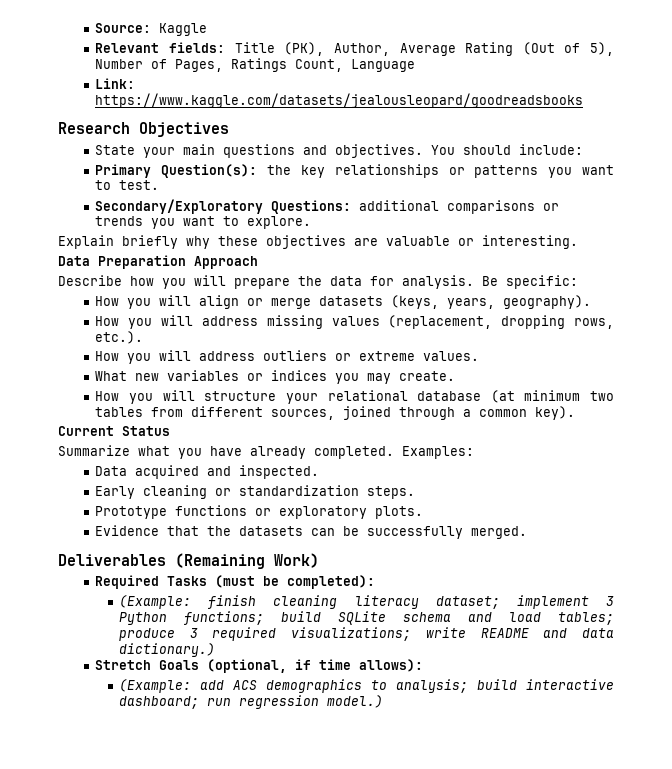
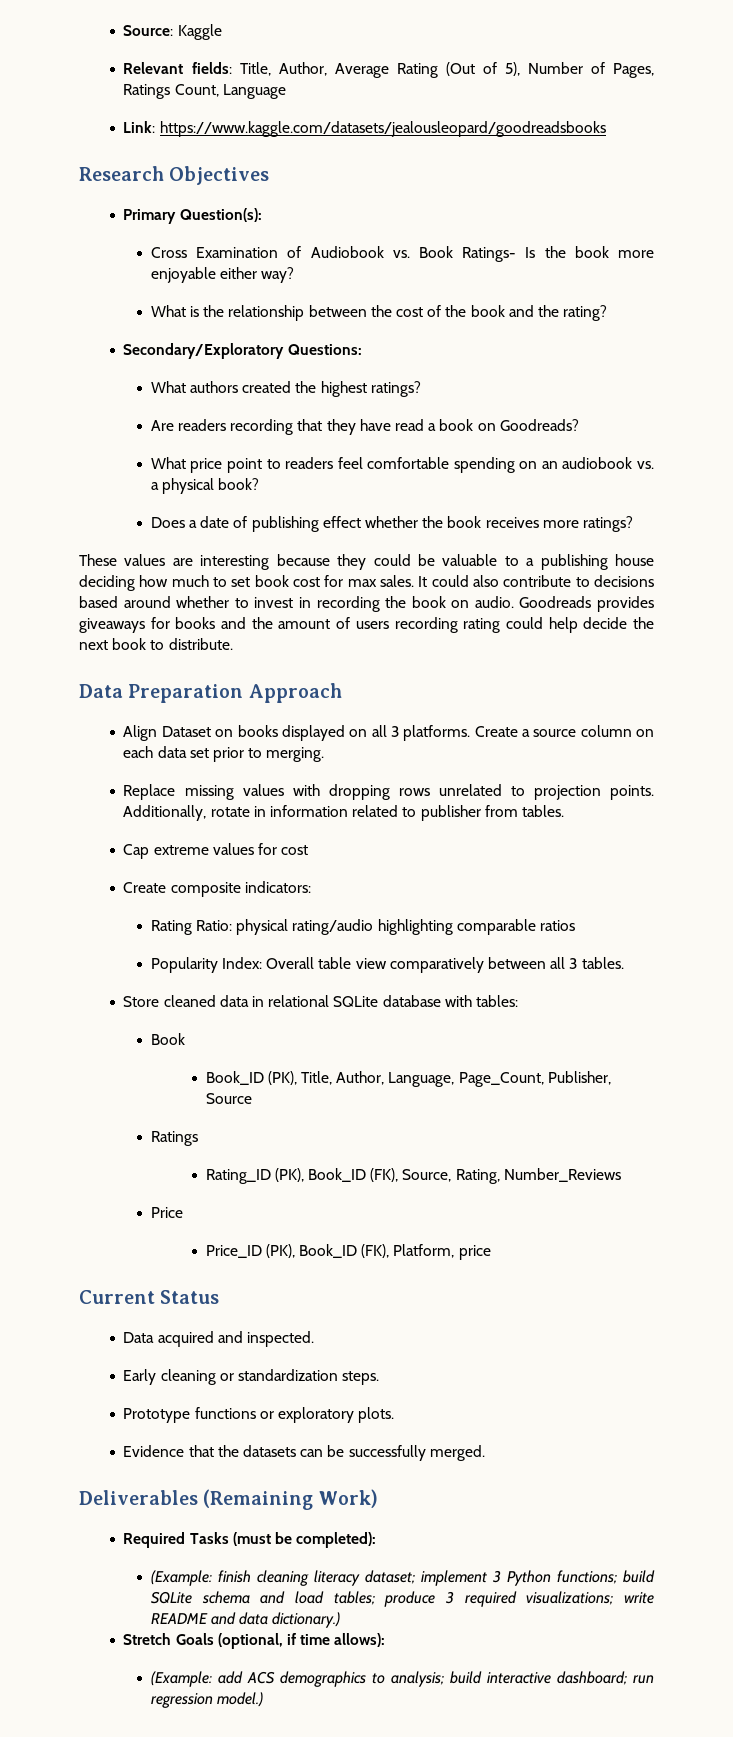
[234,42,325,56] Title (PK), -> [239,62,271,76] Title,
[95,144,584,158] [95,164,614,178] [95,180,160,190] [95,199,560,214] [95,216,312,229] [58,235,578,249] [58,255,258,269] [58,275,578,289] [95,295,592,309] [95,315,614,329] [95,331,144,344] [95,350,480,364] [95,370,456,384] [95,390,615,404] [95,406,576,420] [58,426,170,436] [58,445,474,459] State your main questions and objectives. You should include: // Primary Question(s): the key relationships or patterns you want to test. // Secondary/Exploratory Questions: additional comparisons or trends you want to explore. // Explain briefly why these objectives are valuable or interesting. // Data Preparation Approach // Describe how you will prepare the data for analysis. Be specific: // How you will align or merge datasets (keys, years, geography). // How you will address missing values (replacement, dropping rows, etc.). // How you will address outliers or extreme values. // What new variables or indices you may create. // How you will structure your relational database (at minimum two tables from different sources, joined through a common key). // Current Status // Summarize what you have already completed. Examples: -> [123,208,262,224] [150,246,654,262] [150,267,295,283] [150,305,608,321] [123,343,362,359] [150,381,421,397] [150,419,579,435] [150,457,654,473] [150,478,260,494] [150,516,633,532] [79,554,655,570] [79,575,654,591] [79,596,654,612] [79,617,654,633] [79,638,233,650] [79,683,342,703] [123,725,655,741] [123,746,325,762] [123,784,654,800] [123,805,564,821] [123,843,309,859] [123,881,311,897] [150,919,575,935] [150,957,624,973] [123,995,518,1007] [150,1033,185,1045] [205,1071,611,1087] [205,1093,252,1104] [150,1131,198,1146] [205,1168,621,1184] [150,1207,183,1218] [205,1244,491,1260] [79,1290,220,1304] Primary Question(s): // Cross Examination of Audiobook vs. Book Ratings- Is the book more enjoyable either way? // What is the relationship between the cost of the book and the rating? // Secondary/Exploratory Questions: // What authors created the highest ratings? // Are readers recording that they have read a book on Goodreads? // What price point to readers feel comfortable spending on an audiobook vs. a physical book? // Does a date of publishing effect whether the book receives more ratings? // These values are interesting because they could be valuable to a publishing house deciding how much to set book cost for max sales. It could also contribute to decisions based around whether to invest in recording the book on audio. Goodreads provides giveaways for books and the amount of users recording rating could help decide the next book to distribute. // Data Preparation Approach // Align Dataset on books displayed on all 3 platforms. Create a source column on each data set prior to merging. // Replace missing values with dropping rows unrelated to projection points. Additionally, rotate in information related to publisher from tables. // Cap extreme values for cost // Create composite indicators: // Rating Ratio: physical rating/audio highlighting comparable ratios // Popularity Index: Overall table view comparatively between all 3 tables. // Store cleaned data in relational SQLite database with tables: // Book // Book_ID (PK), Title, Author, Language, Page_Count, Publisher, Source // Ratings // Rating_ID (PK), Book_ID (FK), Source, Rating, Number_Reviews // Price // Price_ID (PK), Book_ID (FK), Platform, price // Current Status

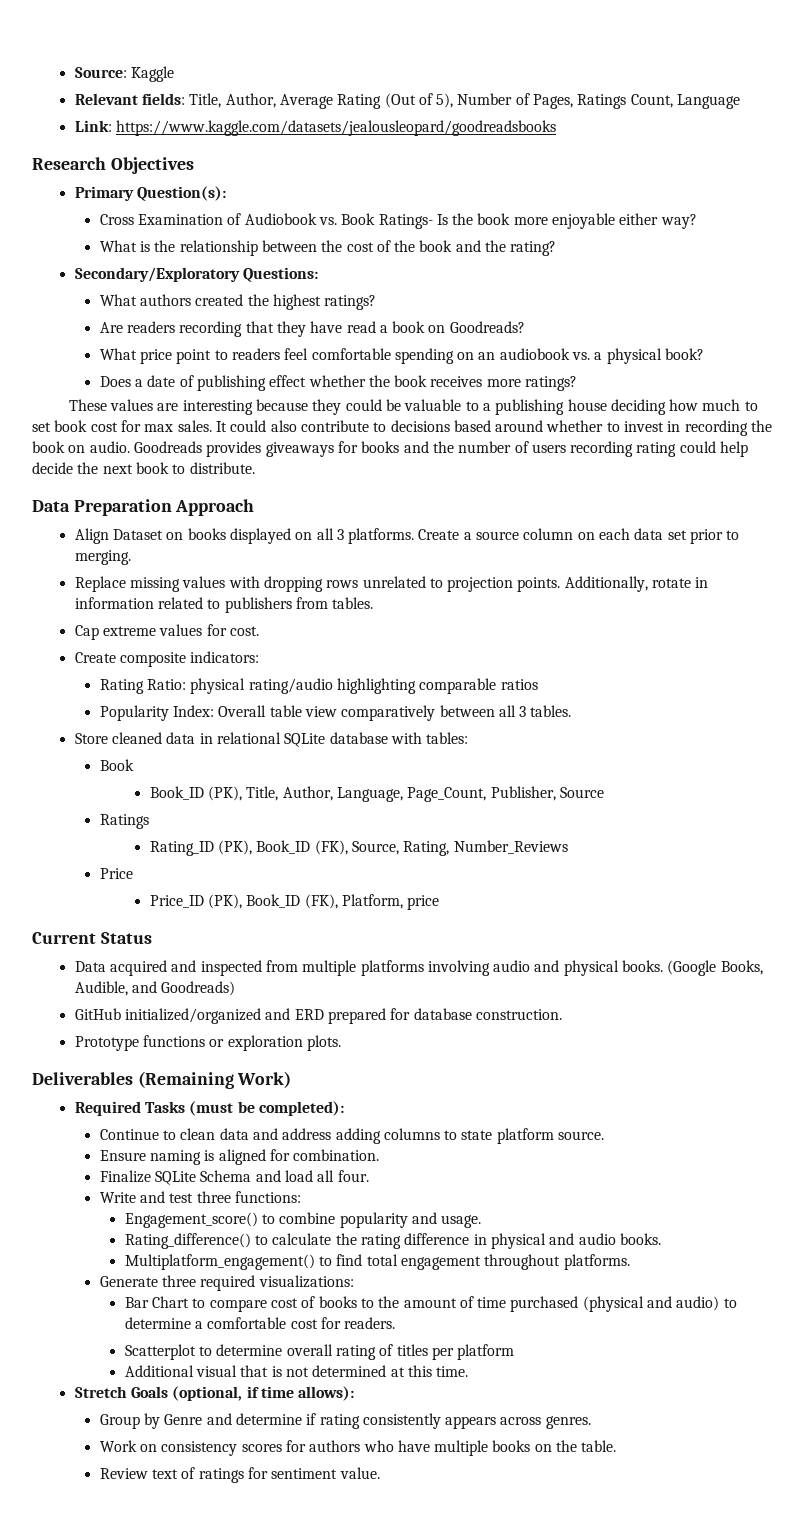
[278,619,331,629] amount -> [458,441,512,453] number
[420,805,481,821] publisher -> [224,597,292,613] publishers
[281,845,309,855] cost -> [229,626,259,636] cost.
[247,1331,315,1347] [123,1369,380,1385] inspected. // Early cleaning or standardization steps. -> [200,960,763,976] [74,981,236,996] [74,1008,562,1024] inspected from multiple platforms involving audio and physical books. (Google Books, Audible, and Goodreads) // GitHub initialized/organized and ERD prepared for database construction.
[278,1407,355,1423] exploratory -> [227,1035,303,1051] exploration
[123,1445,485,1461] // Evidence that the datasets can be successfully merged. -> (341, 1043) none
[150,1570,656,1586] [150,1591,654,1607] [150,1612,341,1628] (Example: finish cleaning literacy dataset; implement 3 Python functions; build SQLite schema and load tables; produce 3 required visualizations; write README and data dictionary.) -> [99,1128,605,1144] [99,1149,380,1165] [99,1170,369,1185] [99,1191,301,1203] [124,1212,482,1228] [124,1233,661,1249] [124,1254,630,1270] [99,1275,354,1291] [124,1296,737,1312] [124,1317,396,1329] [124,1344,515,1360] [124,1365,469,1377] Continue to clean data and address adding columns to state platform source. // Ensure naming is aligned for combination. // Finalize SQLite Schema and load all four. // Write and test three functions: // Engagement_score() to combine popularity and usage. // Rating_difference() to calculate the rating difference in physical and audio books. // Multiplatform_engagement() to find total engagement throughout platforms. // Generate three required visualizations: // Bar Chart to compare cost of books to the amount of time purchased (physical and audio) to determine a comfortable cost for readers. // Scatterplot to determine overall rating of titles per platform // Additional visual that is not determined at this time.
[150,1671,655,1687] [150,1692,264,1708] (Example: add ACS demographics to analysis; build interactive dashboard; run regression model.) -> [99,1413,591,1429] [99,1440,617,1456] [99,1467,380,1483] Group by Genre and determine if rating consistently appears across genres. // Work on consistency scores for authors who have multiple books on the table. // Review text of ratings for sentiment value.

